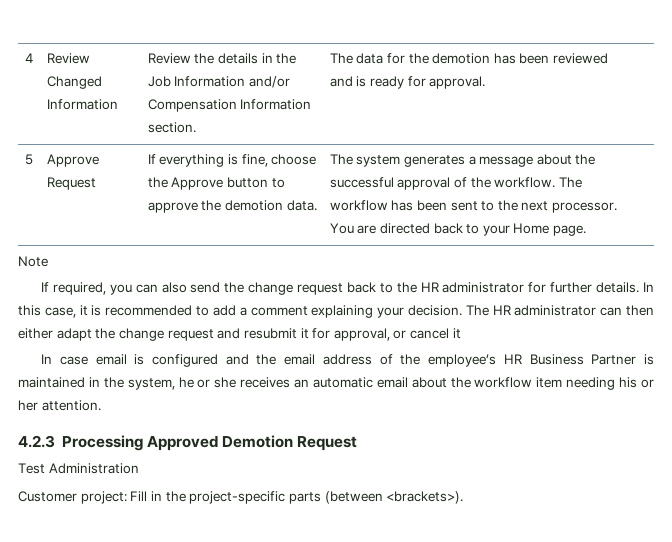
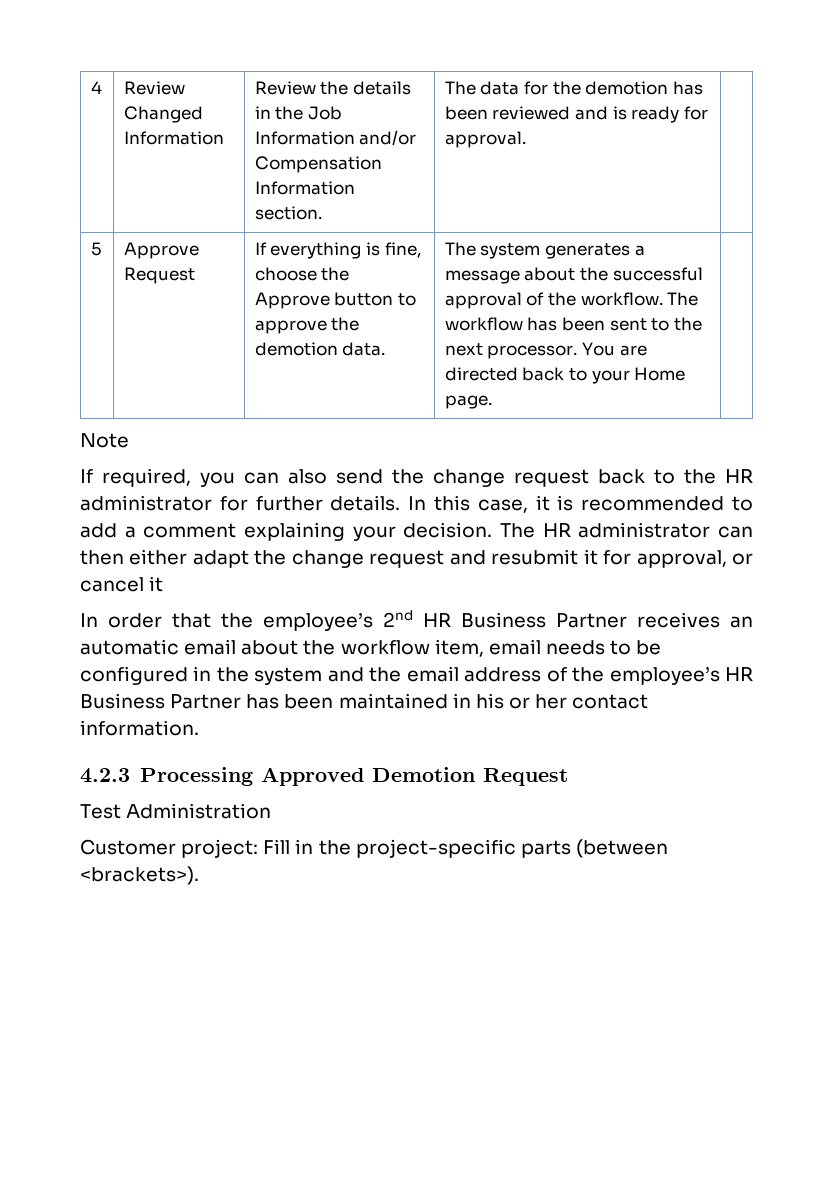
[59,354,218,367] case email is configured -> [108,610,753,631] [80,639,662,657] [80,666,323,685] order that the employee’s 2nd HR Business Partner receives an automatic email about the workflow item, email needs to be configured in the system
[644,354,654,365] [18,377,616,390] is maintained in the system, he or she receives an automatic email about the workflow item needing -> [246,693,471,709] has been maintained in
[41,400,101,411] attention. -> [572,694,649,709] [80,720,199,736] contact information.

